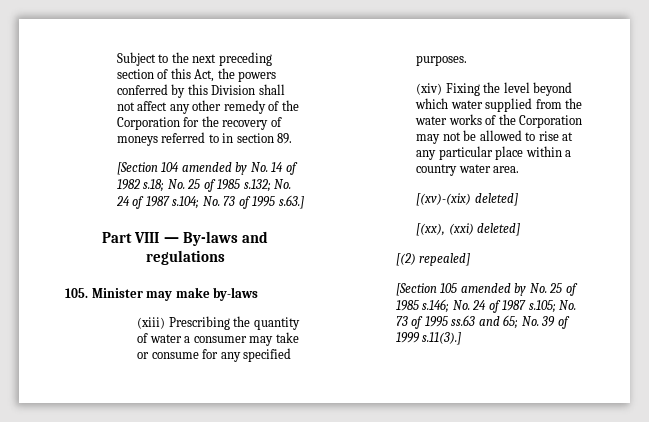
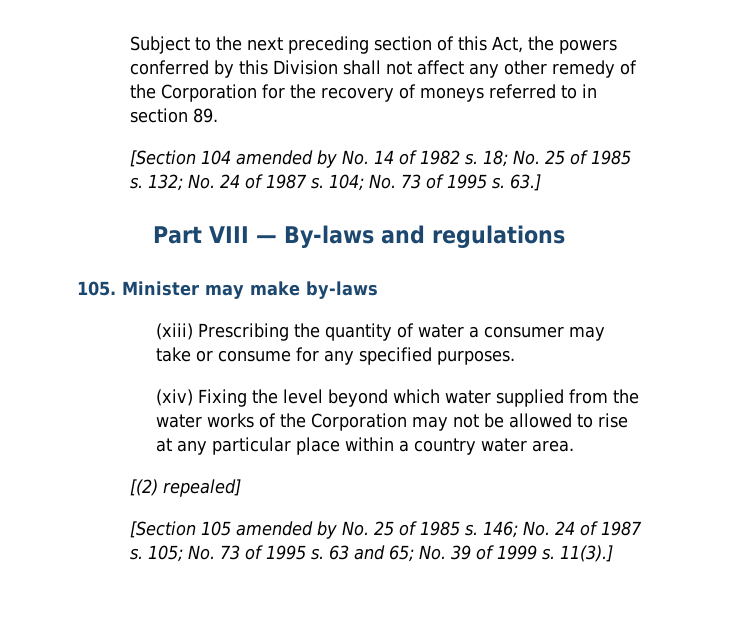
[143,179,292,192] [115,195,304,209] s.18; No. 25 of 1985 s.132; No. 24 of 1987 s.104; No. 73 of 1995 s.63.] -> [464,150,631,167] [129,174,541,191] s. 18; No. 25 of 1985 s. 132; No. 24 of 1987 s. 104; No. 73 of 1995 s. 63.]
[416,193,518,206] [416,223,521,236] // [(xv)-(xix) deleted] // [(xx), (xxi) deleted] -> (575, 446) none
[422,299,577,313] [395,315,476,329] s.146; No. 24 of 1987 s.105; No. 73 of 1995 ss.63 -> [464,521,642,538] [129,545,349,562] s. 146; No. 24 of 1987 s. 105; No. 73 of 1995 s. 63
[422,332,462,345] s.11(3).] -> [541,545,613,562] s. 11(3).]

